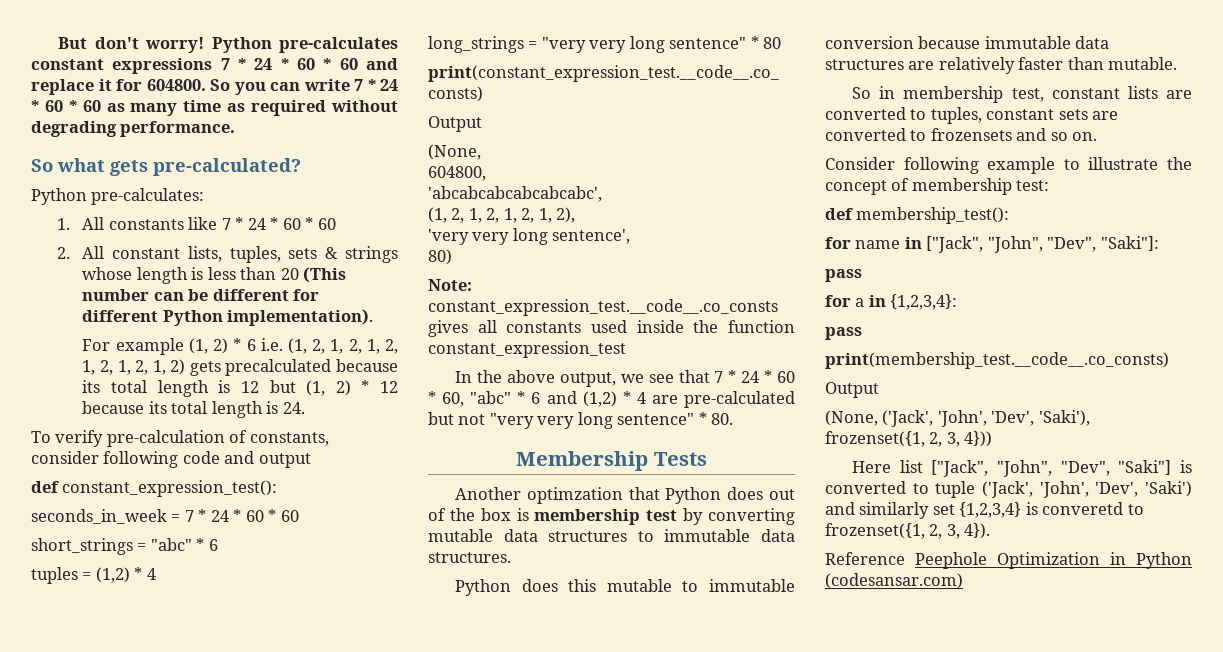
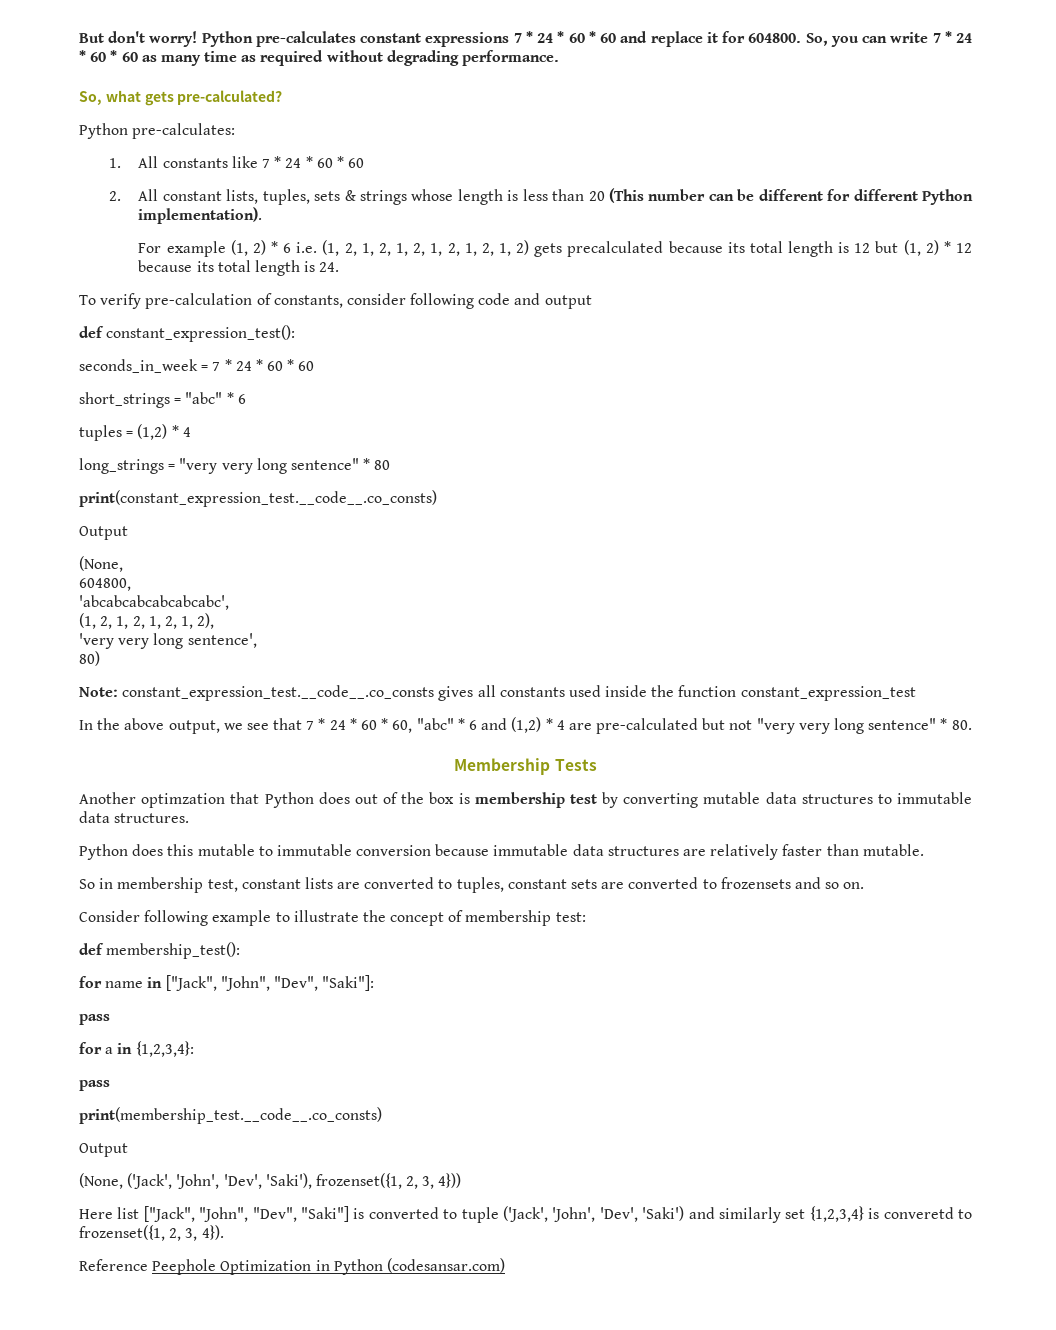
[210,79,230,91] So -> [805,33,828,46] So,
[31,159,53,172] So -> [79,91,102,105] So,

